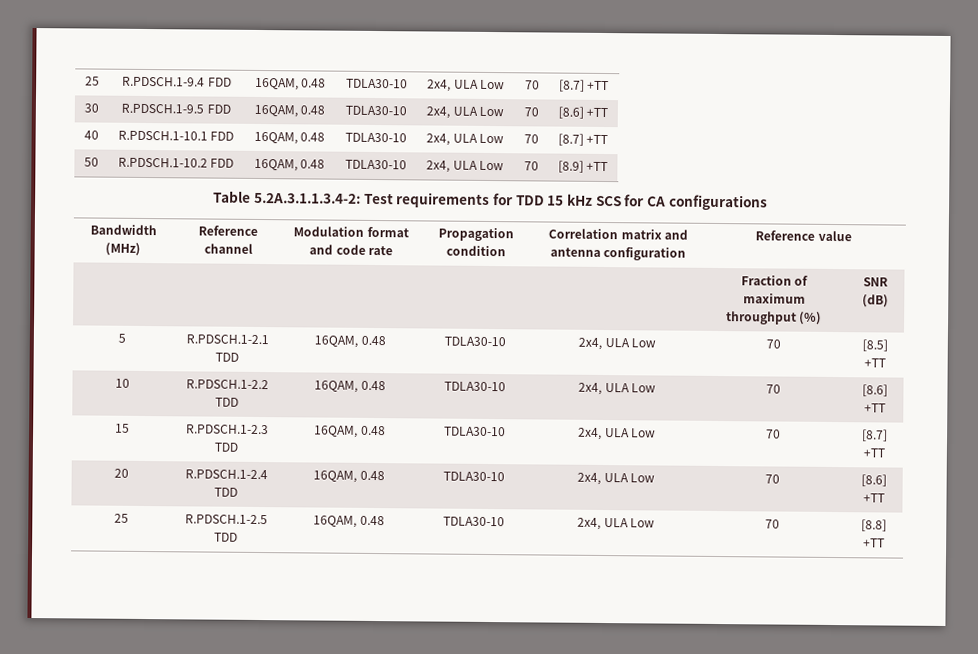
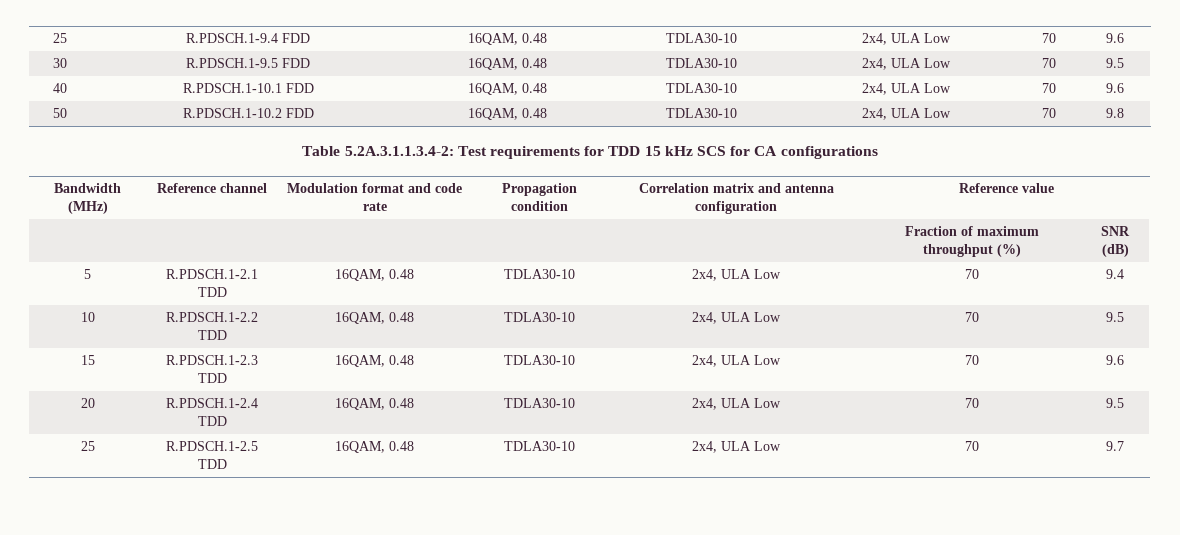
[558,79,610,92] [8.7] +TT -> [1106,33,1124,43] 9.6
[557,106,609,119] [8.6] +TT -> [1106,58,1124,68] 9.5
[557,133,609,146] [8.7] +TT -> [1106,83,1124,93] 9.6
[557,160,609,173] [8.9] +TT -> [1106,108,1124,118] 9.8
[861,339,888,352] [863,358,886,368] [8.5] +TT -> [1106,269,1124,279] 9.4
[861,384,888,397] [863,403,886,413] [8.6] +TT -> [1106,312,1124,322] 9.5
[861,429,888,442] [862,448,885,458] [8.7] +TT -> [1106,355,1124,365] 9.6
[860,474,887,487] [862,493,885,503] [8.6] +TT -> [1106,398,1124,408] 9.5
[860,519,887,532] [862,538,885,548] [8.8] +TT -> [1106,441,1124,451] 9.7

